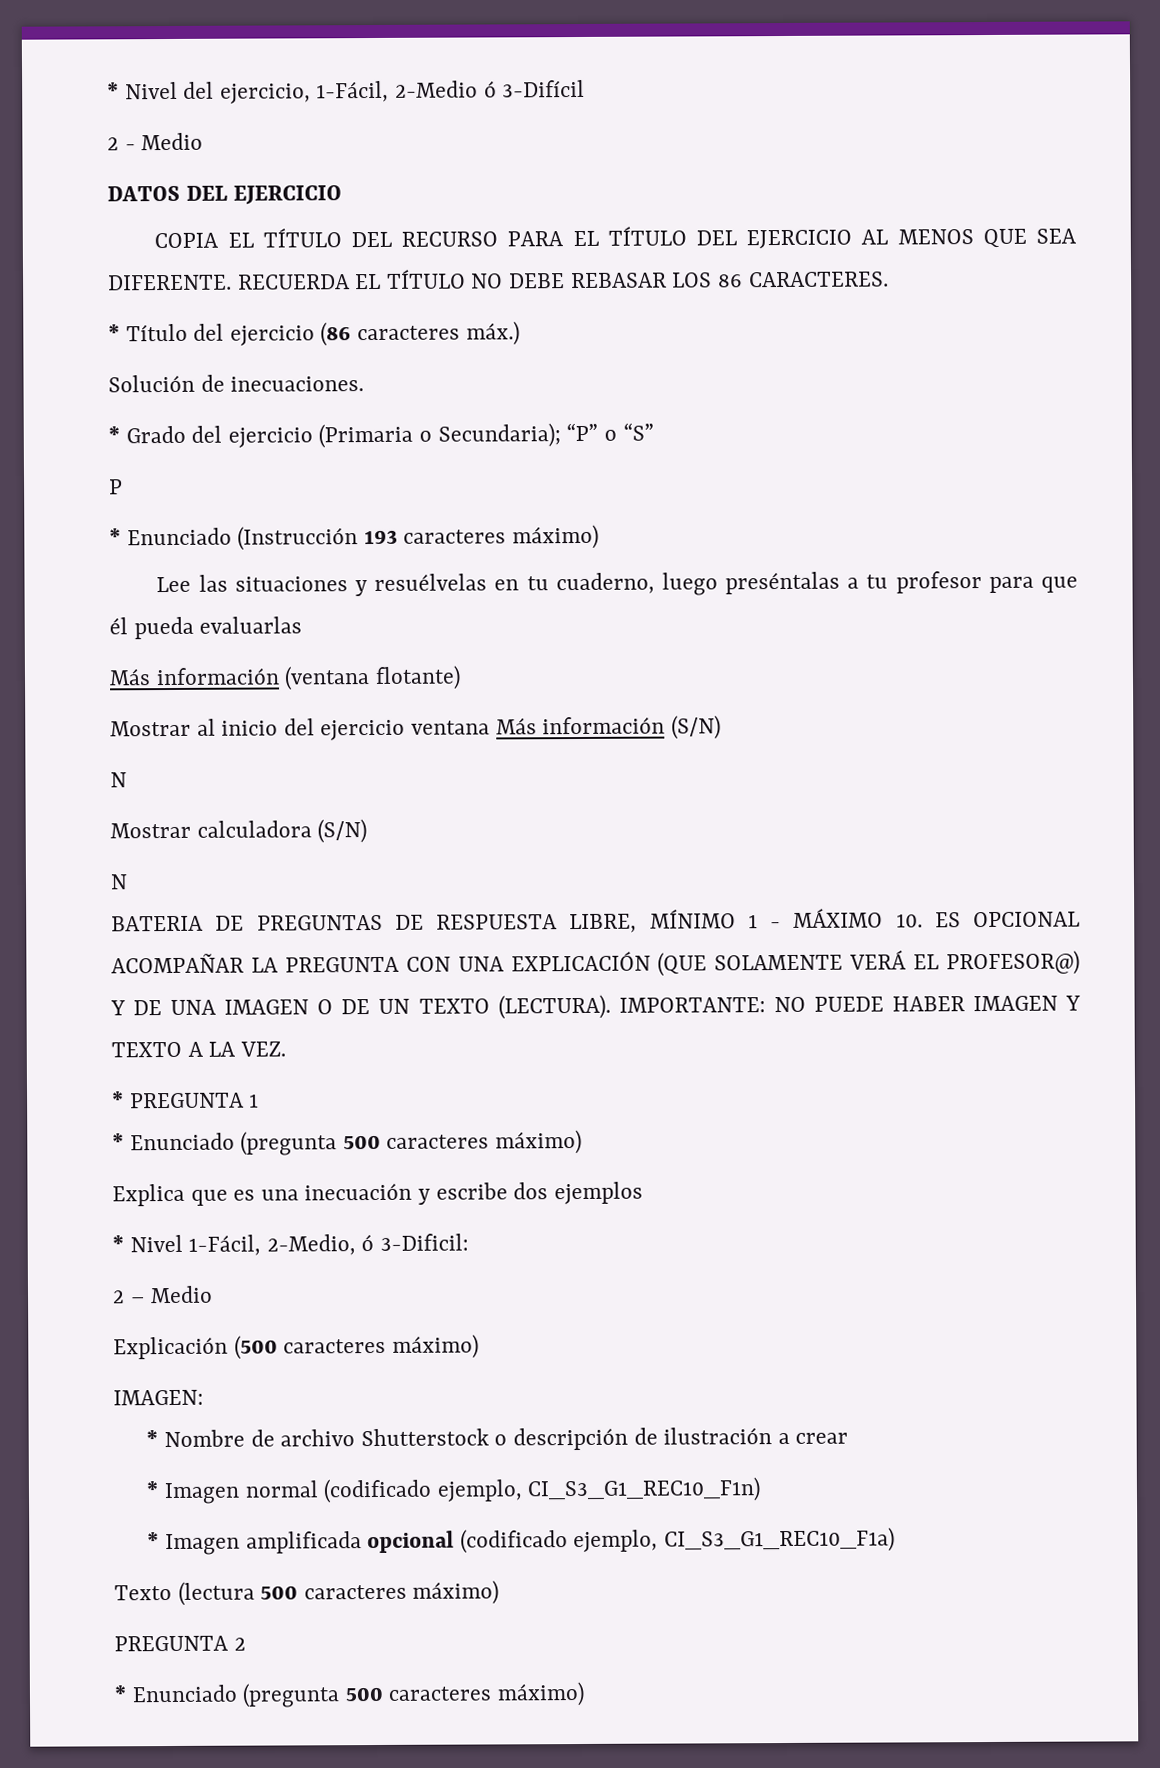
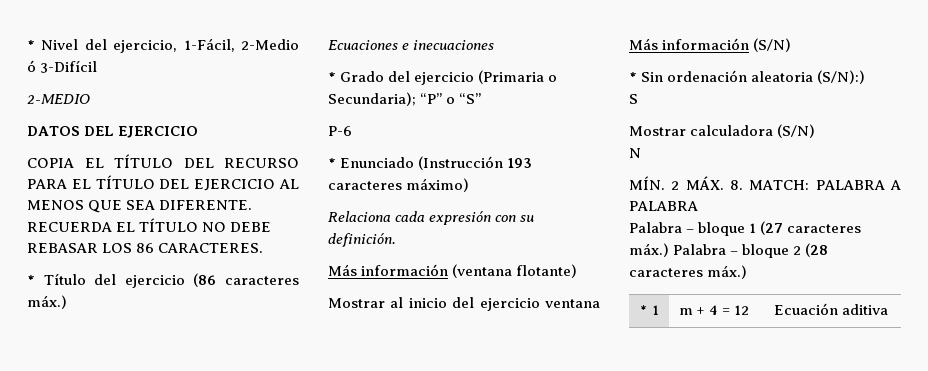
[107,132,204,151] 2 - Medio -> [27,94,90,104] 2-MEDIO
[108,374,365,393] Solución de inecuaciones. -> [328,40,495,50] Ecuaciones e inecuaciones
[109,479,123,495] P -> [328,126,352,136] P-6
[156,571,1079,597] [109,616,303,640] Lee las situaciones y resuélvelas en tu cuaderno, luego preséntalas a tu profesor para que él pueda evaluarlas -> [328,211,535,225] [328,233,396,247] Relaciona cada expresión con su definición.
[110,772,127,788] [110,819,368,844] [110,874,128,890] [111,908,1080,934] [111,950,1080,977] [110,994,1081,1020] [111,1041,286,1058] [112,1091,260,1109] [112,1129,583,1156] [112,1181,643,1207] [112,1233,470,1256] [112,1285,214,1304] [113,1334,479,1360] [113,1389,204,1406] [146,1427,849,1451] [146,1477,762,1505] [147,1527,896,1556] [114,1580,500,1606] [114,1635,246,1652] [114,1681,586,1708] N // Mostrar calculadora (S/N) // N // BATERIA DE PREGUNTAS DE RESPUESTA LIBRE, MÍNIMO 1 - MÁXIMO 10. ES OPCIONAL ACOMPAÑAR LA PREGUNTA CON UNA EXPLICACIÓN (QUE SOLAMENTE VERÁ EL PROFESOR@) Y DE UNA IMAGEN O DE UN TEXTO (LECTURA). IMPORTANTE: NO PUEDE HABER IMAGEN Y TEXTO A LA VEZ. // * PREGUNTA 1 // * Enunciado (pregunta 500 caracteres máximo) // Explica que es una inecuación y escribe dos ejemplos // * Nivel 1-Fácil, 2-Medio, ó 3-Dificil: // 2 – Medio // Explicación (500 caracteres máximo) // IMAGEN: // * Nombre de archivo Shutterstock o descripción de ilustración a crear // * Imagen normal (codificado ejemplo, CI_S3_G1_REC10_F1n) // * Imagen amplificada opcional (codificado ejemplo, CI_S3_G1_REC10_F1a) // Texto (lectura 500 caracteres máximo) // PREGUNTA 2 // * Enunciado (pregunta 500 caracteres máximo) -> [629,70,866,84] [629,94,638,104] [629,124,816,138] [629,148,641,158] [629,176,901,190] [629,201,698,211] [629,221,862,236] [629,243,829,258] [629,265,748,279] [640,305,659,315] [679,305,750,315] [774,303,889,315] * Sin ordenación aleatoria (S/N):) // S // Mostrar calculadora (S/N) // N // MÍN. 2 MÁX. 8. MATCH: PALABRA A PALABRA // Palabra – bloque 1 (27 caracteres máx.) Palabra – bloque 2 (28 caracteres máx.) // * 1 | m + 4 = 12 | Ecuación aditiva

